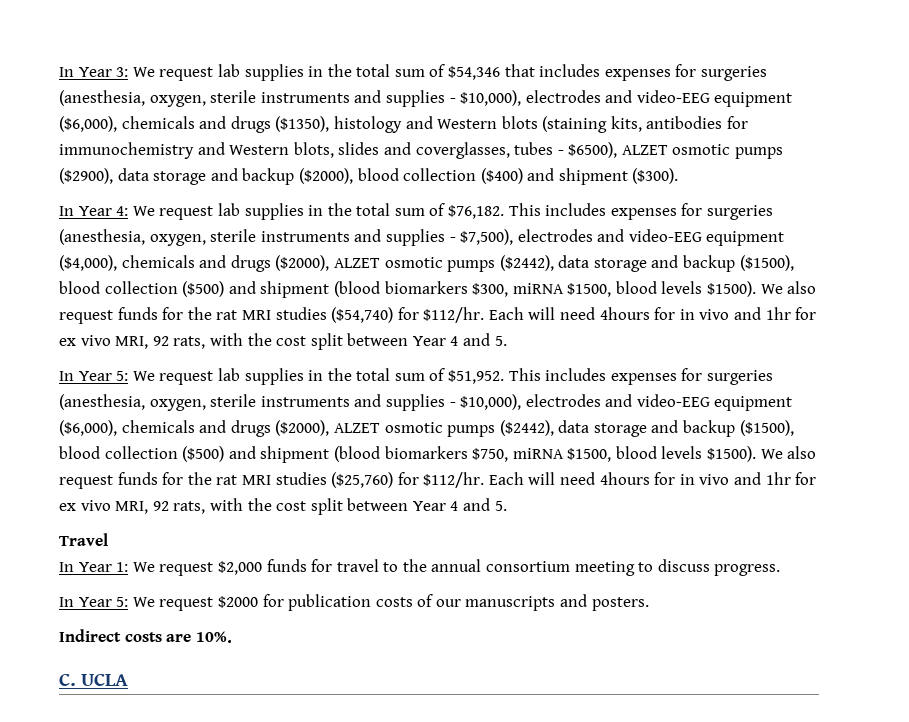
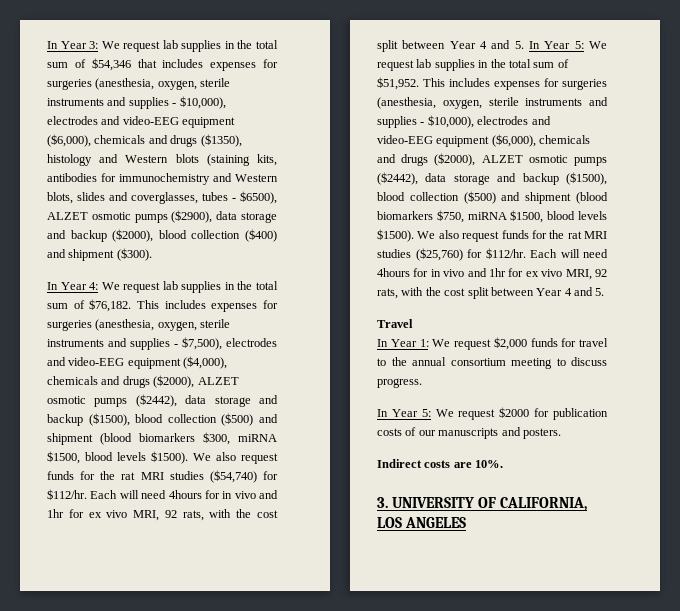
(507, 341) // -> (524, 45) none
[59,673,129,686] C. UCLA -> [377,497,588,511] [377,517,467,528] 3. UNIVERSITY OF CALIFORNIA, LOS ANGELES

